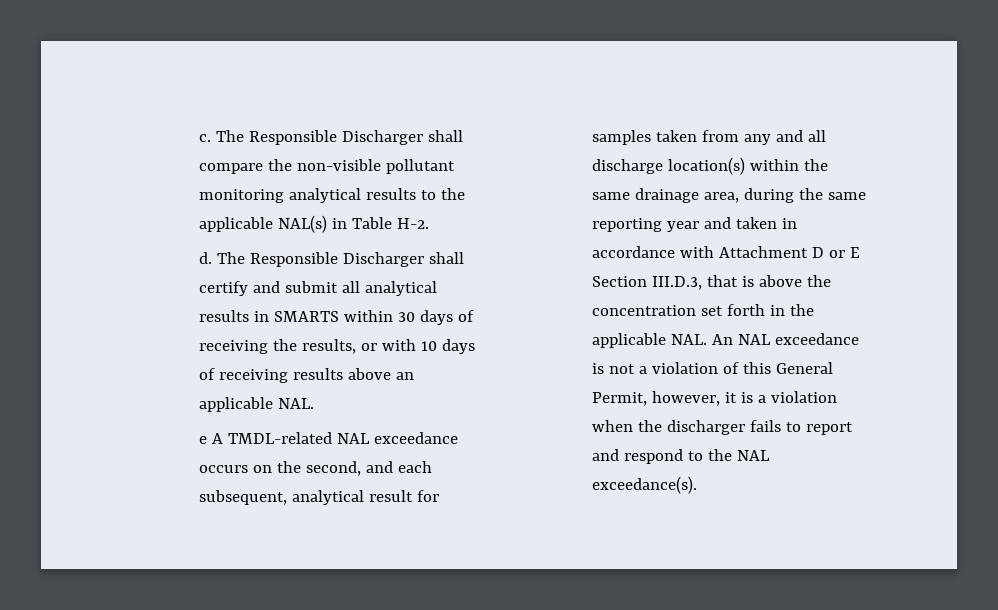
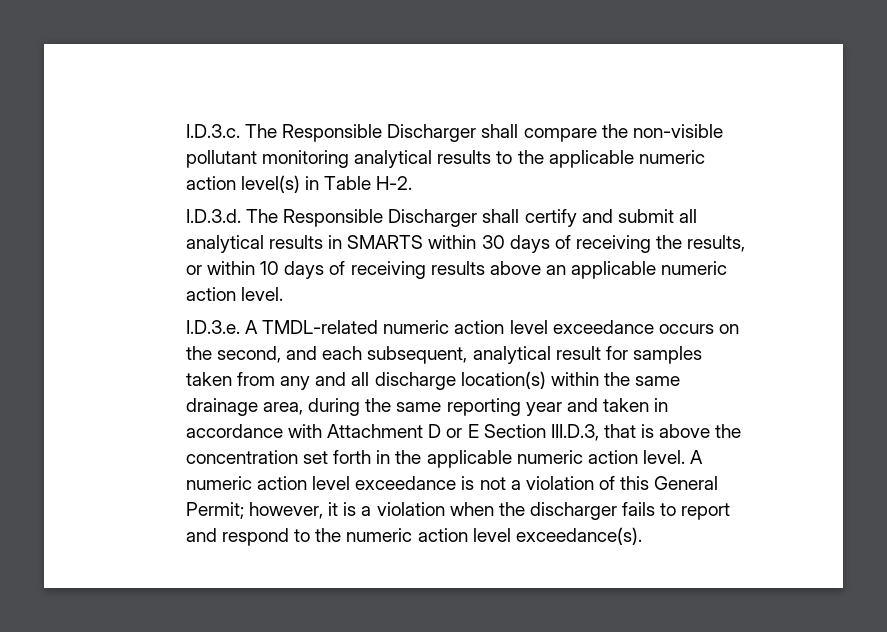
[199,134,212,142] c. -> [185,124,240,138] I.D.3.c.
[278,215,328,233] NAL(s) -> [638,150,705,164] [185,175,301,193] numeric action level(s)
[199,252,213,264] d. -> [185,209,241,223] I.D.3.d.
[382,339,417,351] with -> [207,261,256,275] within
[278,398,315,409] [199,432,371,444] NAL. // e A TMDL-related NAL -> [661,261,728,275] [185,287,284,301] [185,320,548,334] numeric action level. // I.D.3.e. A TMDL-related numeric action level
[671,334,772,345] NAL. An NAL -> [516,450,704,464] [185,476,351,490] numeric action level. A numeric action level
[592,392,648,406] Permit, -> [185,502,244,519] Permit;
[737,450,771,461] NAL -> [346,528,511,542] numeric action level

